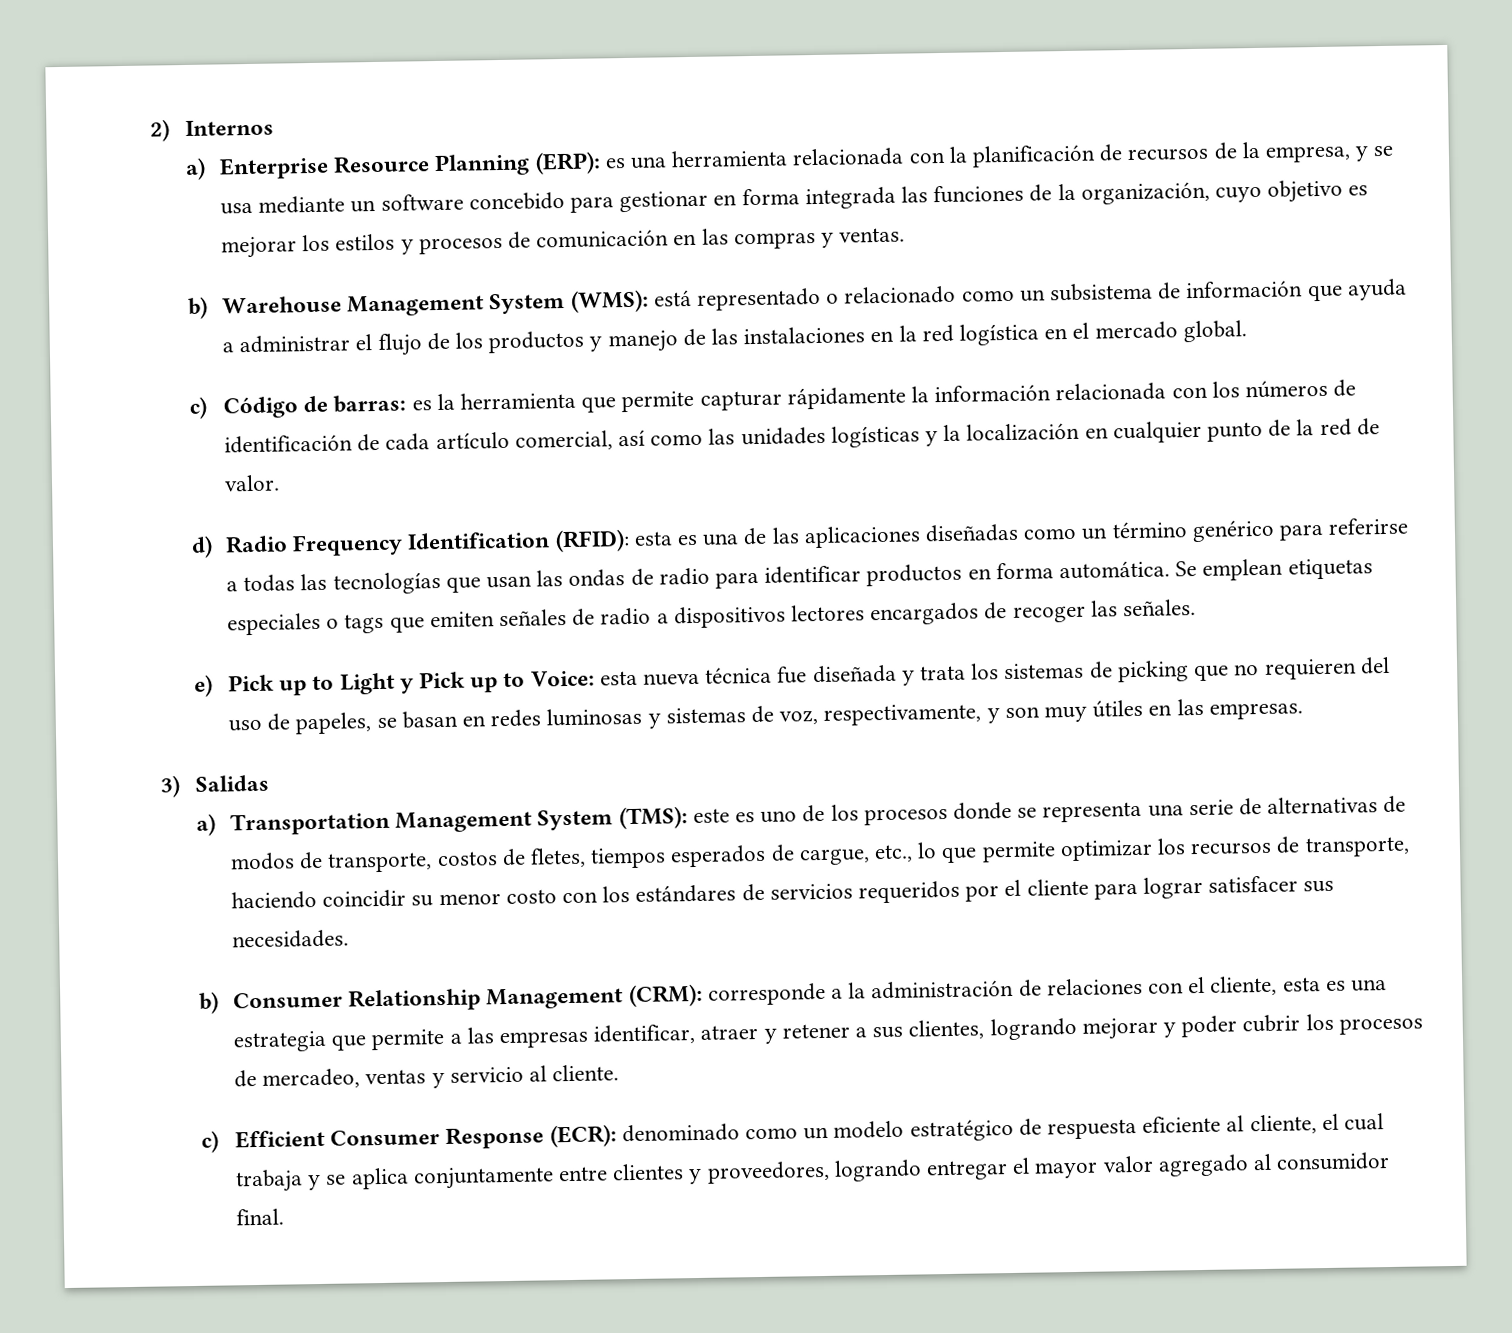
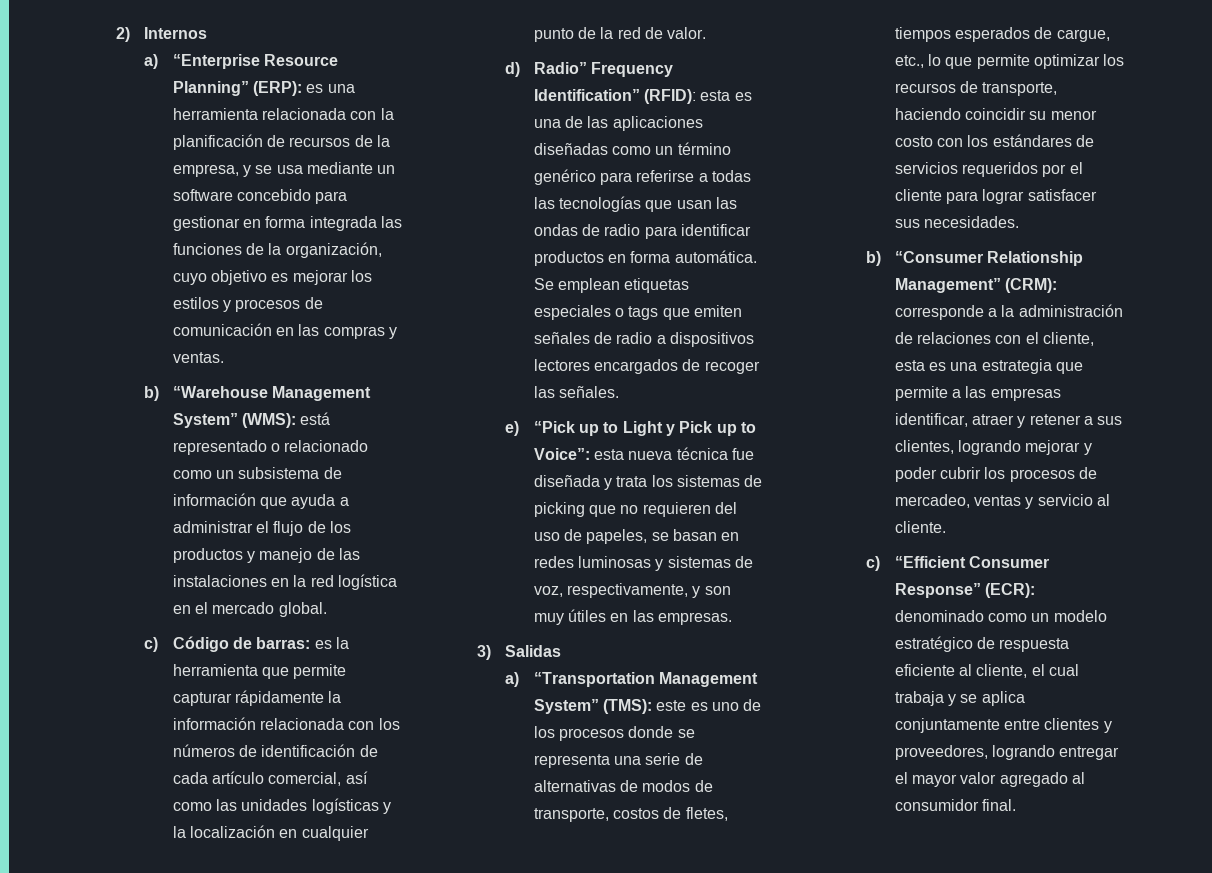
[218,153,531,180] Enterprise Resource Planning -> [172,54,339,69] [172,81,249,96] “Enterprise Resource Planning”
[221,292,566,317] Warehouse Management System -> [172,386,372,401] [172,413,238,428] “Warehouse Management System”
[224,531,551,557] Radio Frequency Identification -> [533,62,674,77] [533,89,640,101] Radio” Frequency Identification”
[227,674,274,692] Pick -> [533,421,575,433] “Pick
[530,670,595,687] Voice: -> [533,448,590,460] Voice”:
[229,809,614,836] Transportation Management System -> [533,672,759,687] [533,699,599,714] “Transportation Management System”
[232,987,624,1012] Consumer Relationship Management -> [894,251,1084,266] [894,278,1001,293] “Consumer Relationship Management”
[234,1126,545,1149] Efficient Consumer Response -> [894,556,1050,568] [894,583,981,598] “Efficient Consumer Response”

